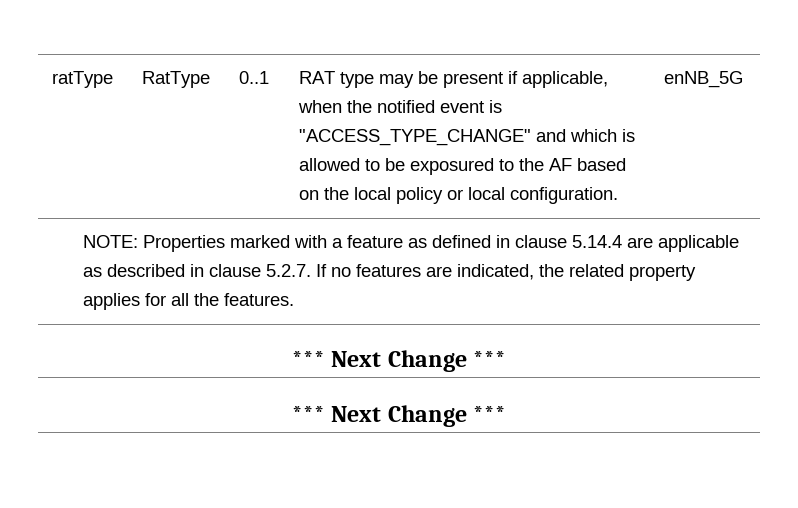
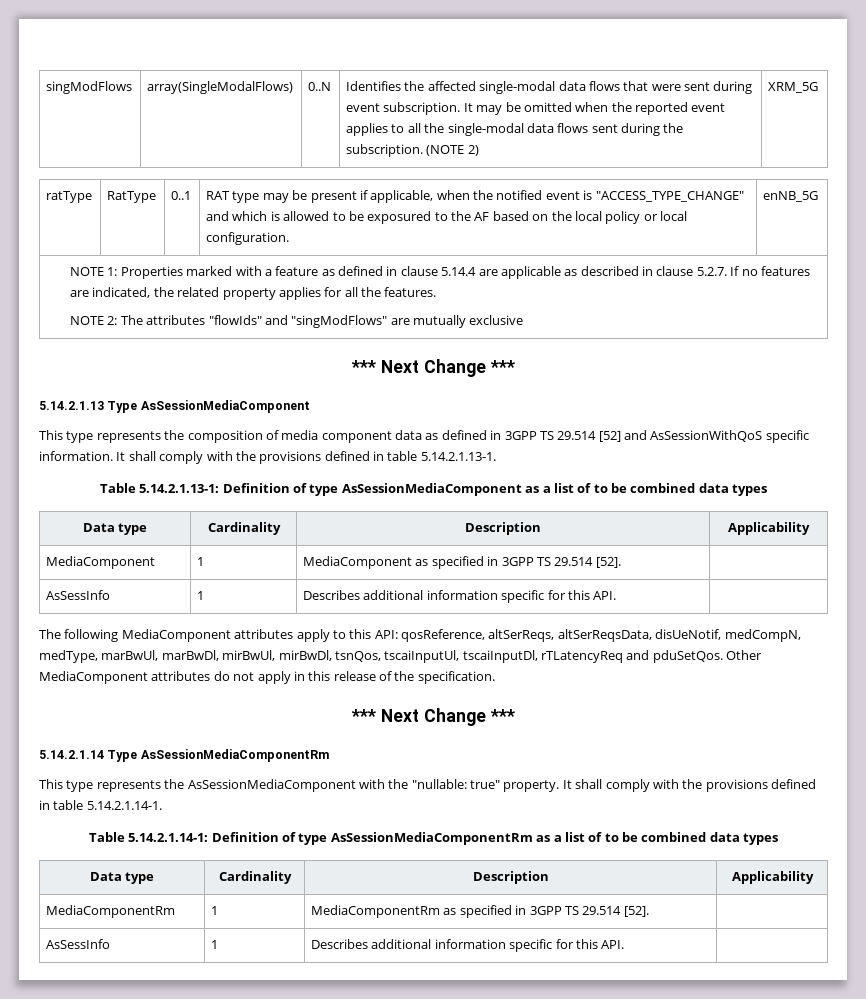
(52, 79) none -> [46,81,133,94] [147,81,294,94] [308,82,332,91] [346,81,753,94] [346,102,726,115] [346,123,684,136] [346,144,479,157] [768,82,819,93] singModFlows | array(SingleModalFlows) | 0..N | Identifies the affected single-modal data flows that were sent during event subscription. It may be omitted when the reported event applies to all the single-modal data flows sent during the subscription. (NOTE 2) | XRM_5G //
[82,235,138,248] NOTE: -> [70,267,118,276] NOTE 1:
[291,350,507,372] [291,405,507,427] // *** Next Change *** // *** Next Change *** -> [70,315,524,328] [351,359,515,377] [39,400,310,413] [39,430,809,443] [39,451,496,464] [99,483,768,496] [82,523,148,535] [207,522,281,535] [465,522,541,535] [728,522,810,535] [46,556,156,569] [197,557,205,566] [303,556,621,569] [46,590,111,600] [197,591,205,600] [303,590,617,603] [39,629,801,642] [39,650,763,663] [39,671,495,684] [351,708,515,726] [39,749,329,762] [39,779,816,792] [39,800,162,810] [88,832,779,845] [89,872,155,884] [218,871,292,884] [472,871,549,884] [731,871,814,884] [46,905,176,918] [211,906,219,915] [311,905,649,918] [46,939,111,949] [211,940,219,949] [311,939,625,952] // NOTE 2: The attributes "flowIds" and "singModFlows" are mutually exclusive // *** Next Change *** // 5.14.2.1.13 Type AsSessionMediaComponent // This type represents the composition of media component data as defined in 3GPP TS 29.514 [52] and AsSessionWithQoS specific information. It shall comply with the provisions defined in table 5.14.2.1.13-1. // Table 5.14.2.1.13-1: Definition of type AsSessionMediaComponent as a list of to be combined data types // Data type | Cardinality | Description | Applicability // MediaComponent | 1 | MediaComponent as specified in 3GPP TS 29.514 [52]. | // AsSessInfo | 1 | Describes additional information specific for this API. | // The following MediaComponent attributes apply to this API: qosReference, altSerReqs, altSerReqsData, disUeNotif, medCompN, medType, marBwUl, marBwDl, mirBwUl, mirBwDl, tsnQos, tscaiInputUl, tscaiInputDl, rTLatencyReq and pduSetQos. Other MediaComponent attributes do not apply in this release of the specification. // *** Next Change *** // 5.14.2.1.14 Type AsSessionMediaComponentRm // This type represents the AsSessionMediaComponent with the "nullable: true" property. It shall comply with the provisions defined in table 5.14.2.1.14-1. // Table 5.14.2.1.14-1: Definition of type AsSessionMediaComponentRm as a list of to be combined data types // Data type | Cardinality | Description | Applicability // MediaComponentRm | 1 | MediaComponentRm as specified in 3GPP TS 29.514 [52]. | // AsSessInfo | 1 | Describes additional information specific for this API. |

